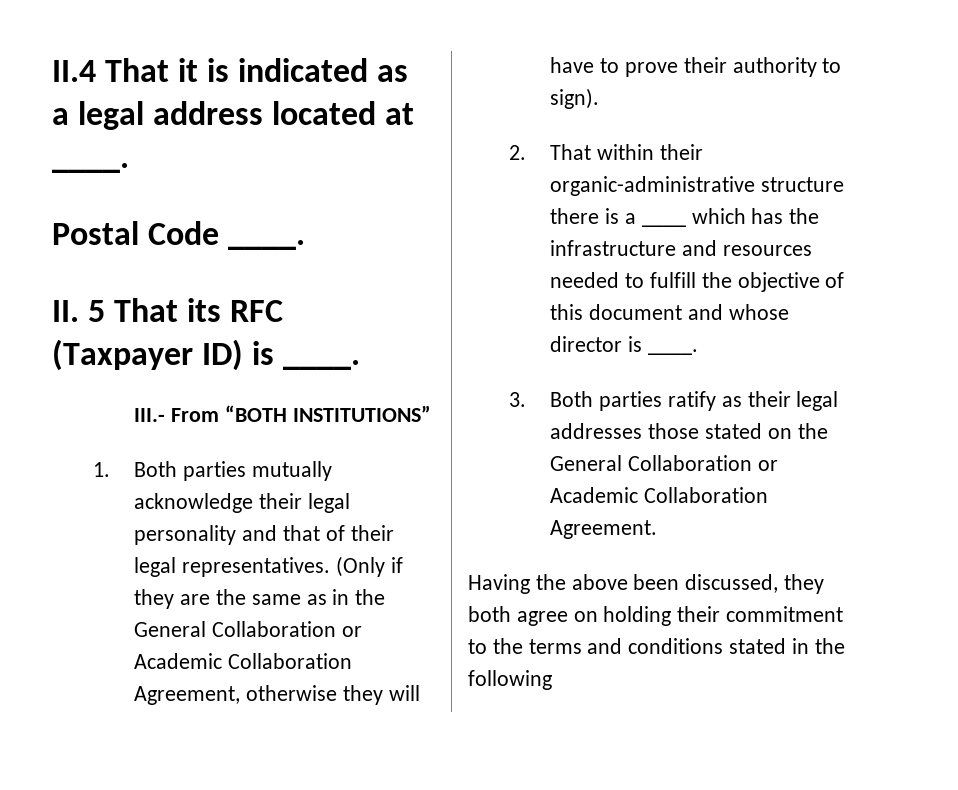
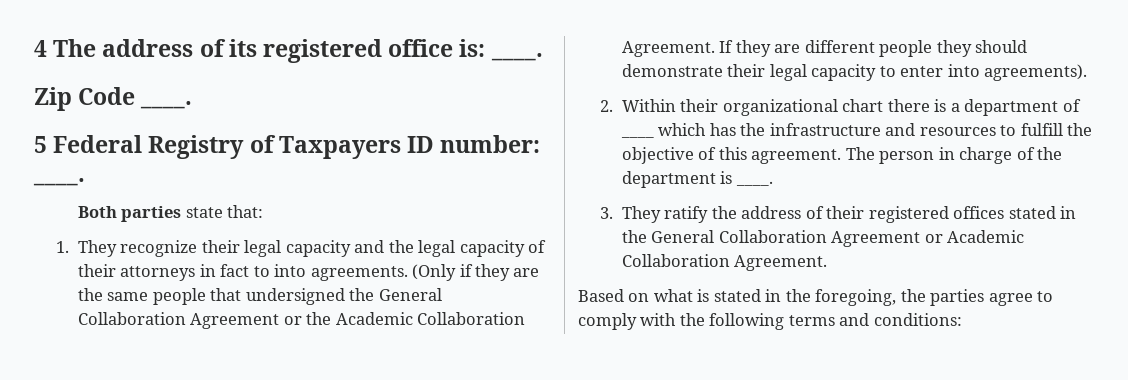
[52,58,409,82] [52,101,415,130] [52,163,129,173] [52,221,139,245] II.4 That it is indicated as a legal address located at ____. // Postal -> [34,39,543,63] [34,87,72,111] 4 The address of its registered office is: ____. // Zip
[52,298,284,322] [52,339,361,371] [134,405,431,422] [93,461,333,481] [134,493,351,513] [134,525,394,545] [134,557,331,577] II. 5 That its RFC (Taxpayer ID) is ____. // III.- From “BOTH INSTITUTIONS” // 1. Both parties mutually acknowledge their legal personality and that of their legal representatives. -> [34,135,541,159] [33,178,85,186] [77,205,264,222] [55,240,546,257] [77,264,408,281] 5 Federal Registry of Taxpayers ID number: ____. // Both parties state that: // 1. They recognize their legal capacity and the legal capacity of their attorneys in fact to into agreements.
[306,589,386,605] [134,621,363,637] [134,653,353,669] [134,685,420,705] [550,57,842,77] [550,88,600,109] [509,144,704,160] [550,176,845,196] as in the General Collaboration or Academic Collaboration Agreement, otherwise they will have to prove their authority to sign). // 2. That within their organic-administrative structure -> [152,288,442,305] [77,312,526,329] [621,40,1028,57] [621,64,1088,81] [599,99,884,116] people that undersigned the General Collaboration Agreement or the Academic Collaboration Agreement. If they are different people they should demonstrate their legal capacity to enter into agreements). // 2. Within their organizational chart
(637, 218) none -> [964,99,1081,116] department of
[550,272,620,288] needed -> (996, 131) none
[589,304,789,320] [550,336,699,355] [509,391,839,411] [550,423,828,439] [550,455,753,471] document and whose director is ____. // 3. Both parties ratify as their legal addresses those stated on the General Collaboration -> [751,147,1062,164] [621,171,773,188] [599,206,1076,223] [621,230,921,247] agreement. The person in charge of the department is ____. // 3. They ratify the address of their registered offices stated in the General Collaboration Agreement
[468,574,825,594] [468,606,844,626] [468,638,845,654] [468,670,552,690] Having the above been discussed, they both agree on holding their commitment to the terms and conditions stated in the following -> [578,289,1054,306] [578,313,962,330] Based on what is stated in the foregoing, the parties agree to comply with the following terms and conditions:

